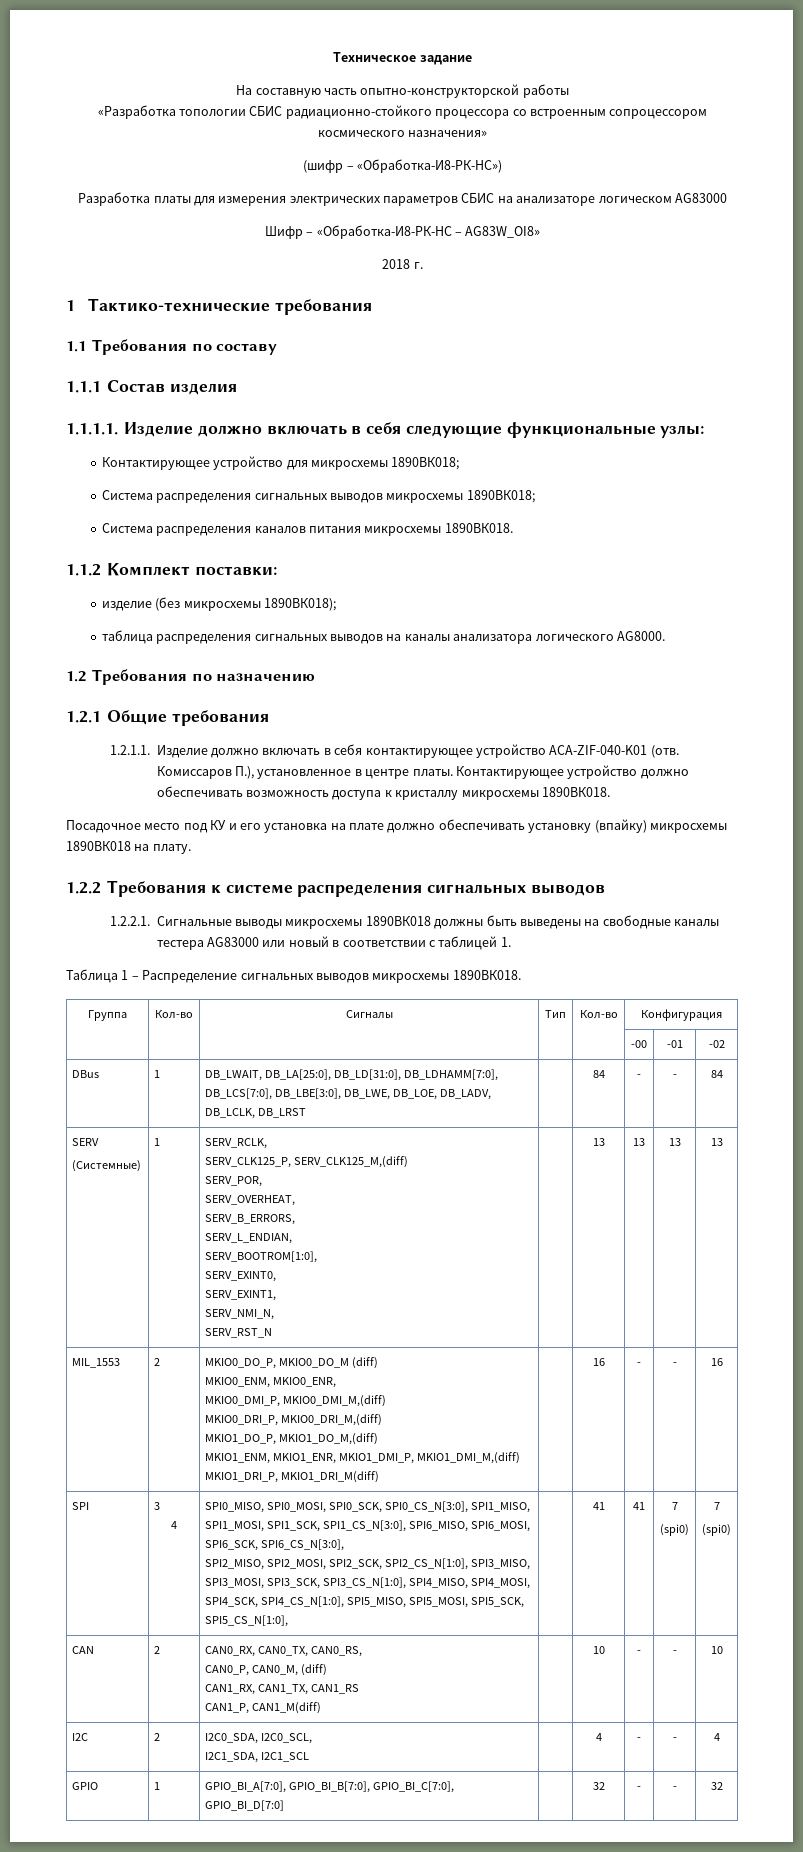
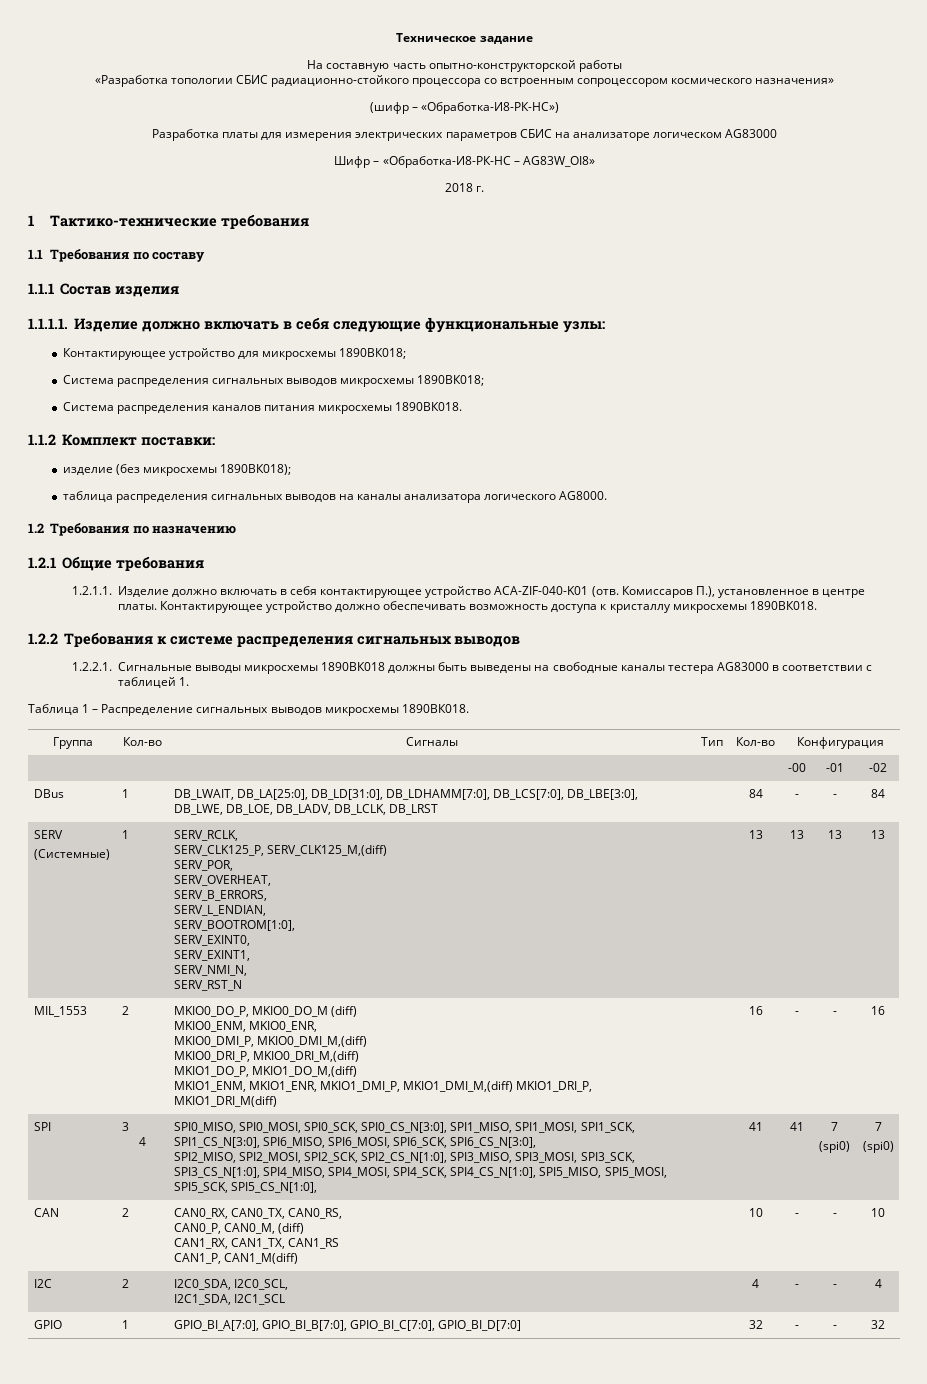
[66,819,727,833] [66,841,191,854] // Посадочное место под КУ и его установка на плате должно обеспечивать установку (впайку) микросхемы 1890ВК018 на плату. -> (817, 605) none
[262,936,329,947] или новый -> (769, 666) none

